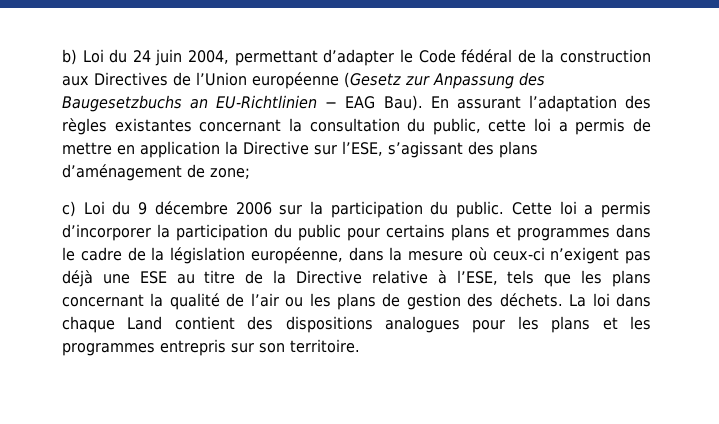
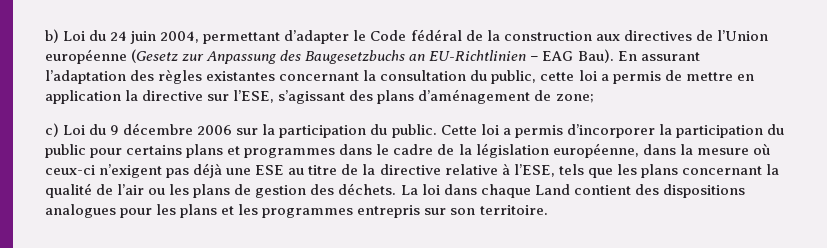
[94,72,168,86] Directives -> [623,30,692,41] directives
[243,141,309,155] Directive -> [142,90,204,101] directive
[296,270,362,284] Directive -> [379,164,441,175] directive

